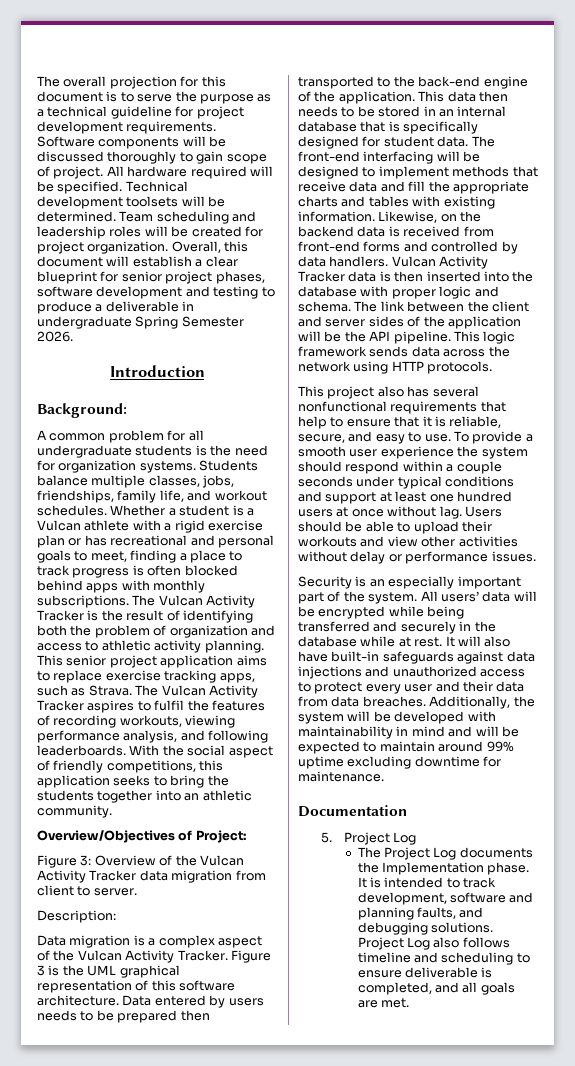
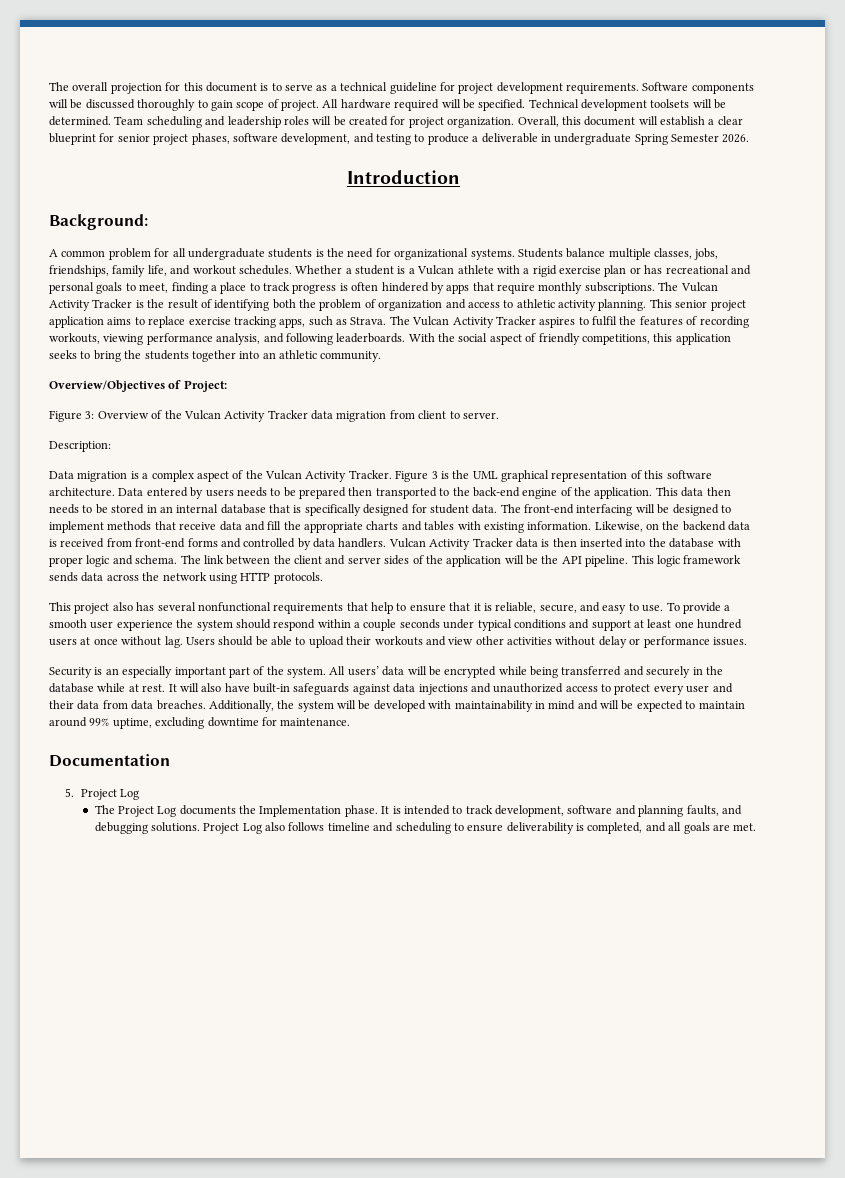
[175,91,254,104] the purpose -> (313, 87) none
[96,286,183,299] development -> [281,133,351,145] development,
[58,460,137,473] organization -> [394,248,469,260] organizational
[184,565,238,576] [37,580,150,593] blocked behind apps with -> [381,282,535,294] hindered by apps that require
[298,756,344,769] uptime -> [112,718,152,729] uptime,
[404,967,478,978] deliverable -> [506,822,574,834] deliverability

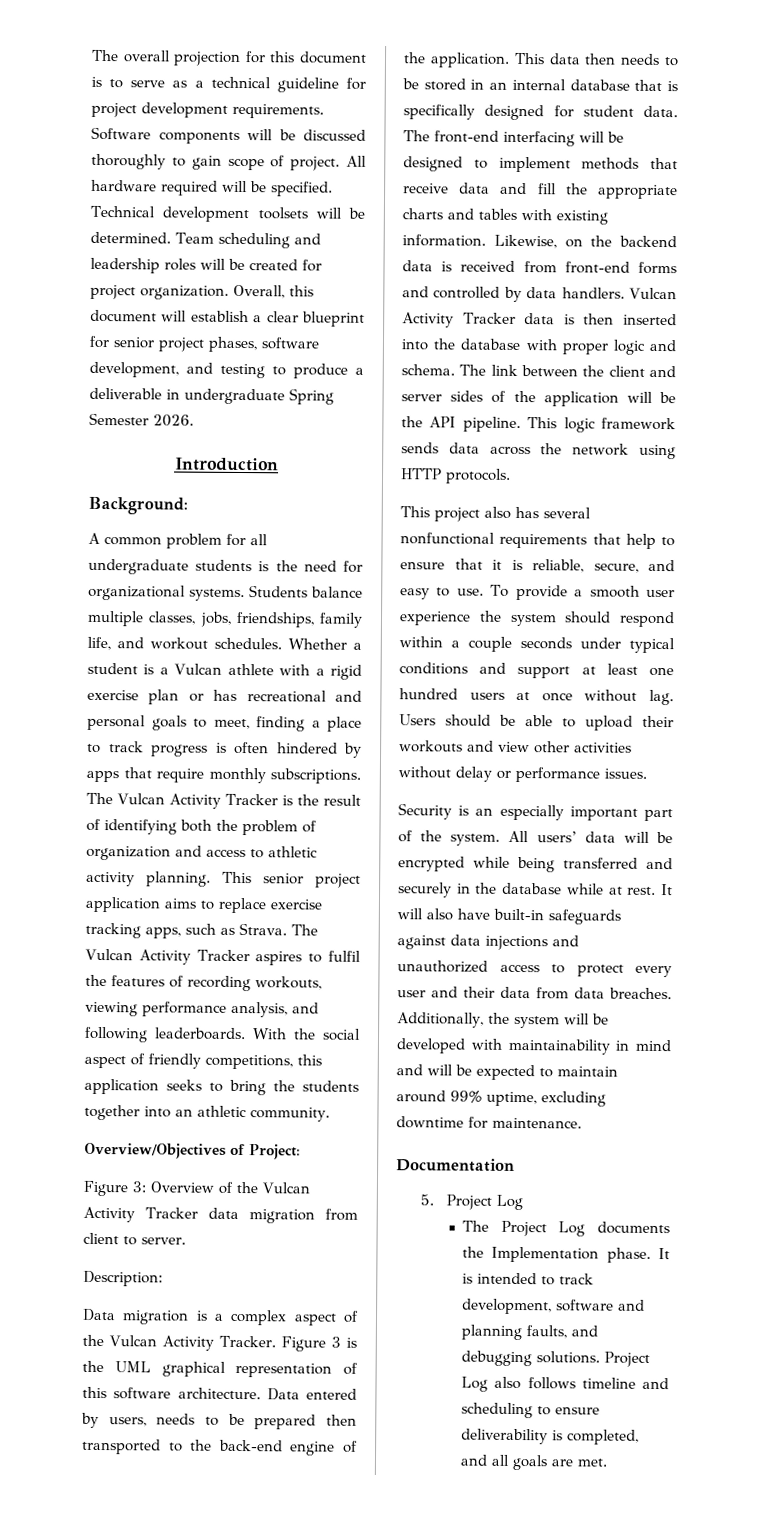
[205,489,234,497] users -> [108,1417,147,1427] users,

